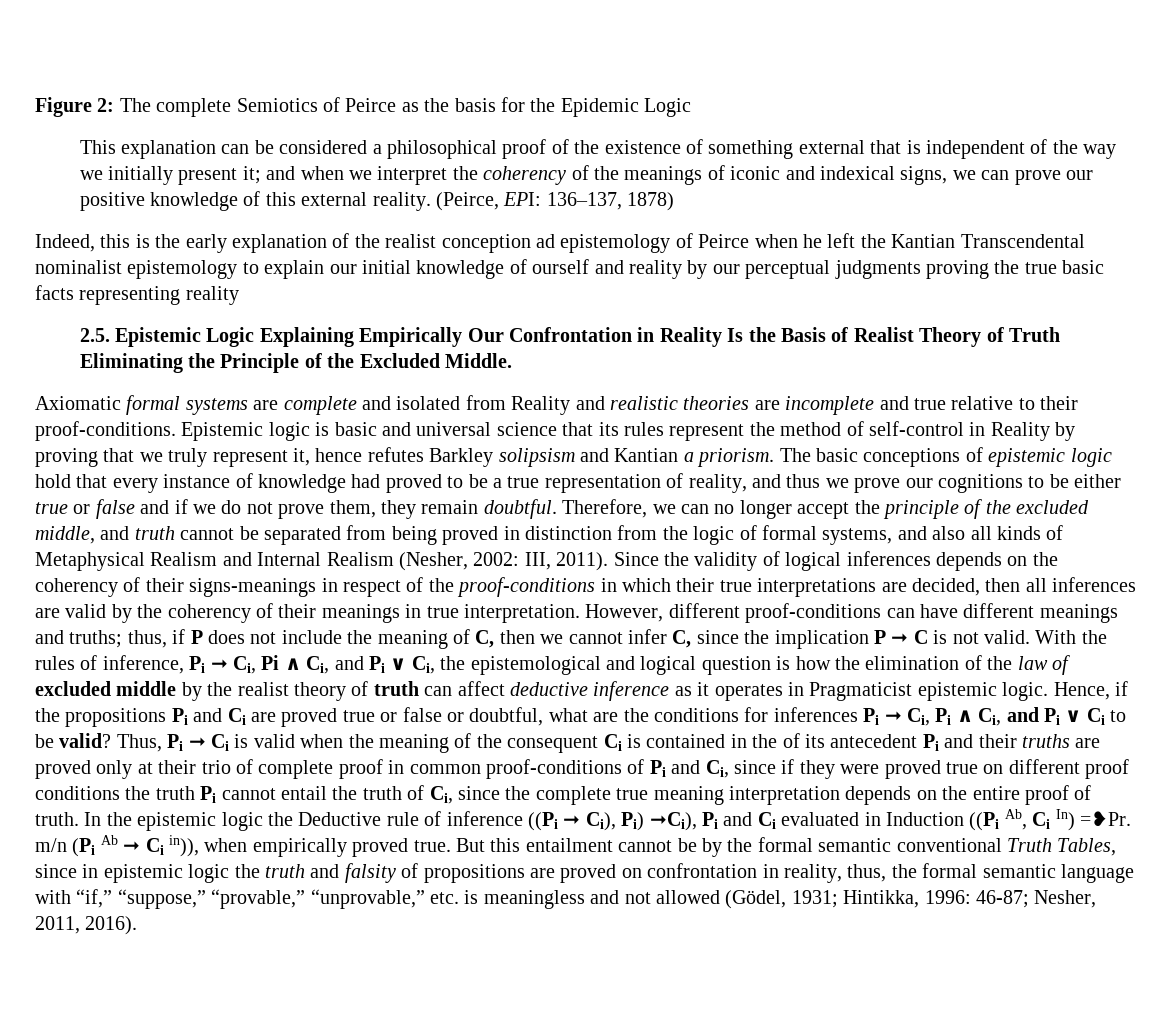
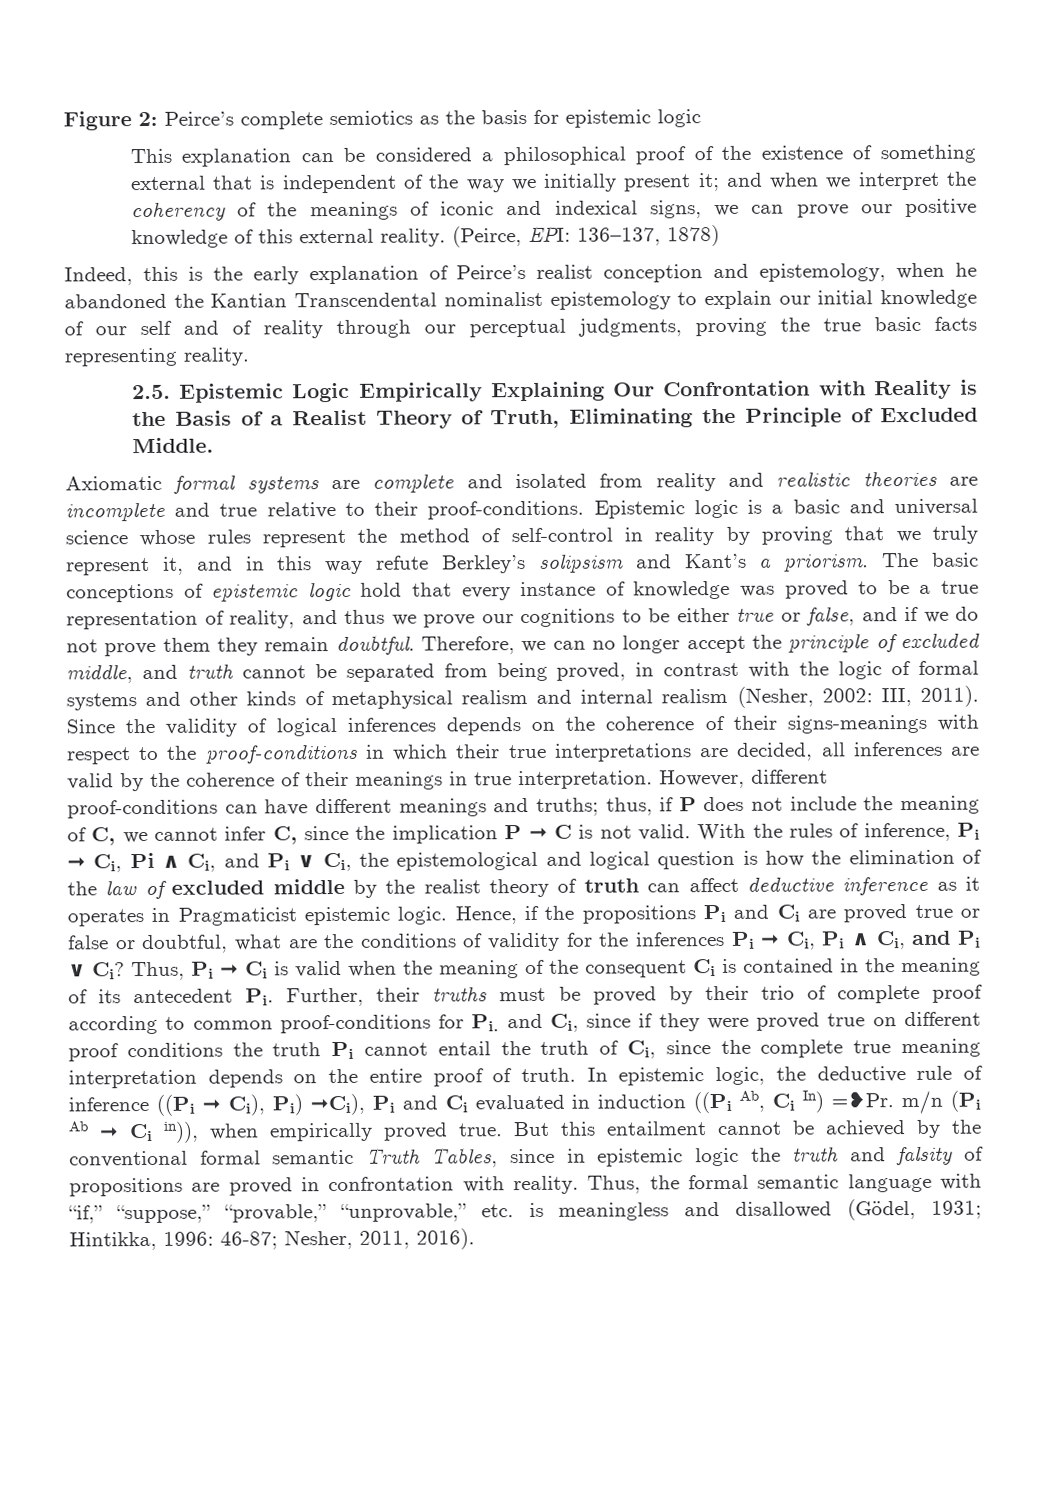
[119,97,397,117] The complete Semiotics of Peirce -> [164,110,413,130] Peirce’s complete semiotics
[530,98,692,117] the Epidemic Logic -> [565,109,701,128] epistemic logic
[354,234,380,248] the -> [456,265,527,280] Peirce’s
[535,233,750,253] ad epistemology of Peirce -> [713,263,887,282] and epistemology,
[827,233,856,248] left -> [64,293,167,309] abandoned
[532,259,708,279] ourself and reality by -> [95,319,411,339] our self and of reality through
[834,260,921,279] judgments -> [578,318,682,337] judgments,
[185,286,239,305] reality -> [183,347,250,366] reality.
[259,327,744,347] Explaining Empirically Our Confrontation in Reality Is -> [358,379,978,402] Empirically Explaining Our Confrontation with Reality is
(849, 334) none -> [269,415,283,426] a
[1008,327,1060,342] Truth -> [490,409,561,429] Truth,
[327,353,355,368] the -> (875, 415) none
[511,396,571,415] Reality -> [655,473,716,492] reality
(330, 429) none -> [771,504,784,514] a
[562,422,619,436] that its -> [139,529,196,547] whose
[990,422,1050,441] Reality -> [654,527,715,546] reality
[315,447,494,467] hence refutes Barkley -> [196,555,526,575] and in this way refute Berkley’s
[614,448,679,462] Kantian -> [684,553,747,569] Kant’s
[351,474,381,488] had -> [740,585,776,597] was
[95,499,135,519] false -> [806,606,855,626] false,
[329,500,376,518] them, -> [162,637,211,652] them
[985,500,1011,514] the -> (898, 643) none
[442,525,1064,545] [35,552,394,571] proved in distinction from the logic of formal systems, and also all kinds of Metaphysical Realism and Internal Realism -> [556,660,979,681] [66,688,729,711] proved, in contrast with the logic of formal systems and other kinds of metaphysical realism and internal realism
[35,578,118,597] coherency -> [605,716,695,731] coherence
[321,577,424,597] in respect of -> [937,714,980,731] [67,746,160,765] with respect to
[985,578,1021,592] then -> (814, 751) none
[167,604,251,623] coherency -> [186,772,275,787] coherence
[499,630,535,644] then -> (117, 836) none
[744,707,769,722] for -> [462,932,630,952] of validity for the
[1086,708,1127,725] [35,733,112,748] Ci to be valid? -> [92,962,125,980] Ci?
(778, 741) none -> [901,957,981,977] meaning
[922,734,1101,751] [35,760,153,779] Pi and their truths are proved only at -> [245,986,693,1007] Pi. Further, their truths must be proved by
[388,759,666,779] in common proof-conditions of Pi -> [68,1014,500,1035] according to common proof-conditions for Pi.
[106,812,382,831] the epistemic logic the Deductive -> [618,1066,906,1086] epistemic logic, the deductive
[885,812,964,826] Induction -> [597,1094,687,1109] induction
[701,837,1002,857] by the formal semantic conventional -> [825,1119,982,1138] [69,1149,355,1168] achieved by the conventional formal semantic
[621,863,887,883] on confrontation in reality, thus, -> [301,1175,642,1195] in confrontation with reality. Thus,
[624,890,720,904] not allowed -> [735,1201,833,1218] disallowed

